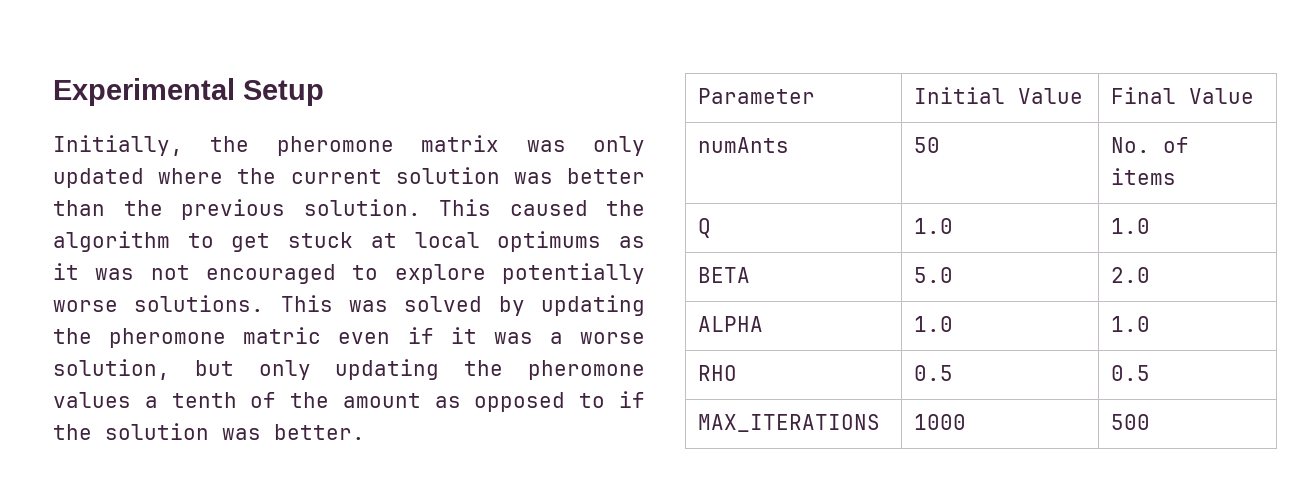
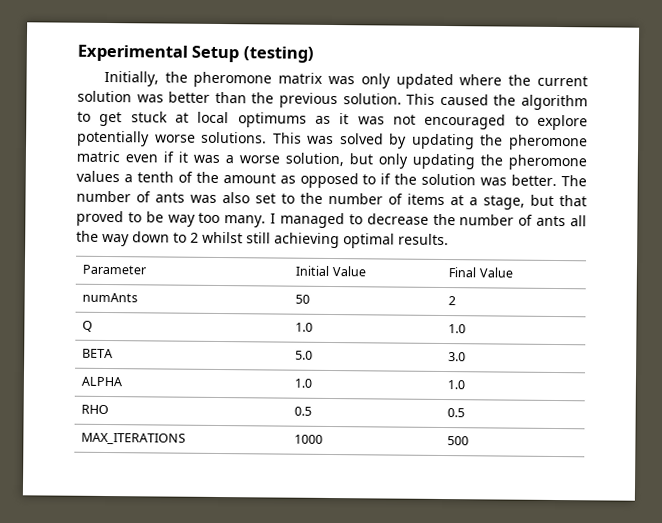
(324, 93) none -> [242,46,314,63] (testing)
(365, 432) none -> [561,175,588,187] [76,190,587,210] [76,210,587,229] [76,230,449,249] The number of ants was also set to the number of items at a stage, but that proved to be way too many. I managed to decrease the number of ants all the way down to 2 whilst still achieving optimal results.
[1111,137,1190,153] [1111,168,1177,185] No. of items -> [448,296,457,306] 2
[1111,267,1151,283] 2.0 -> [448,352,467,362] 3.0

